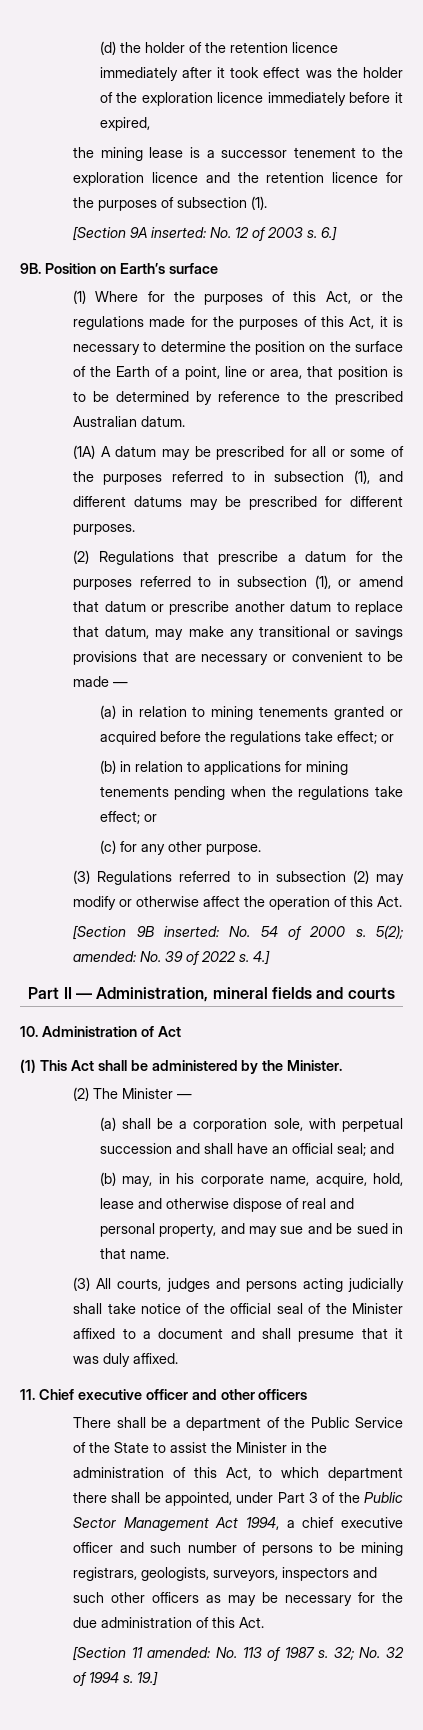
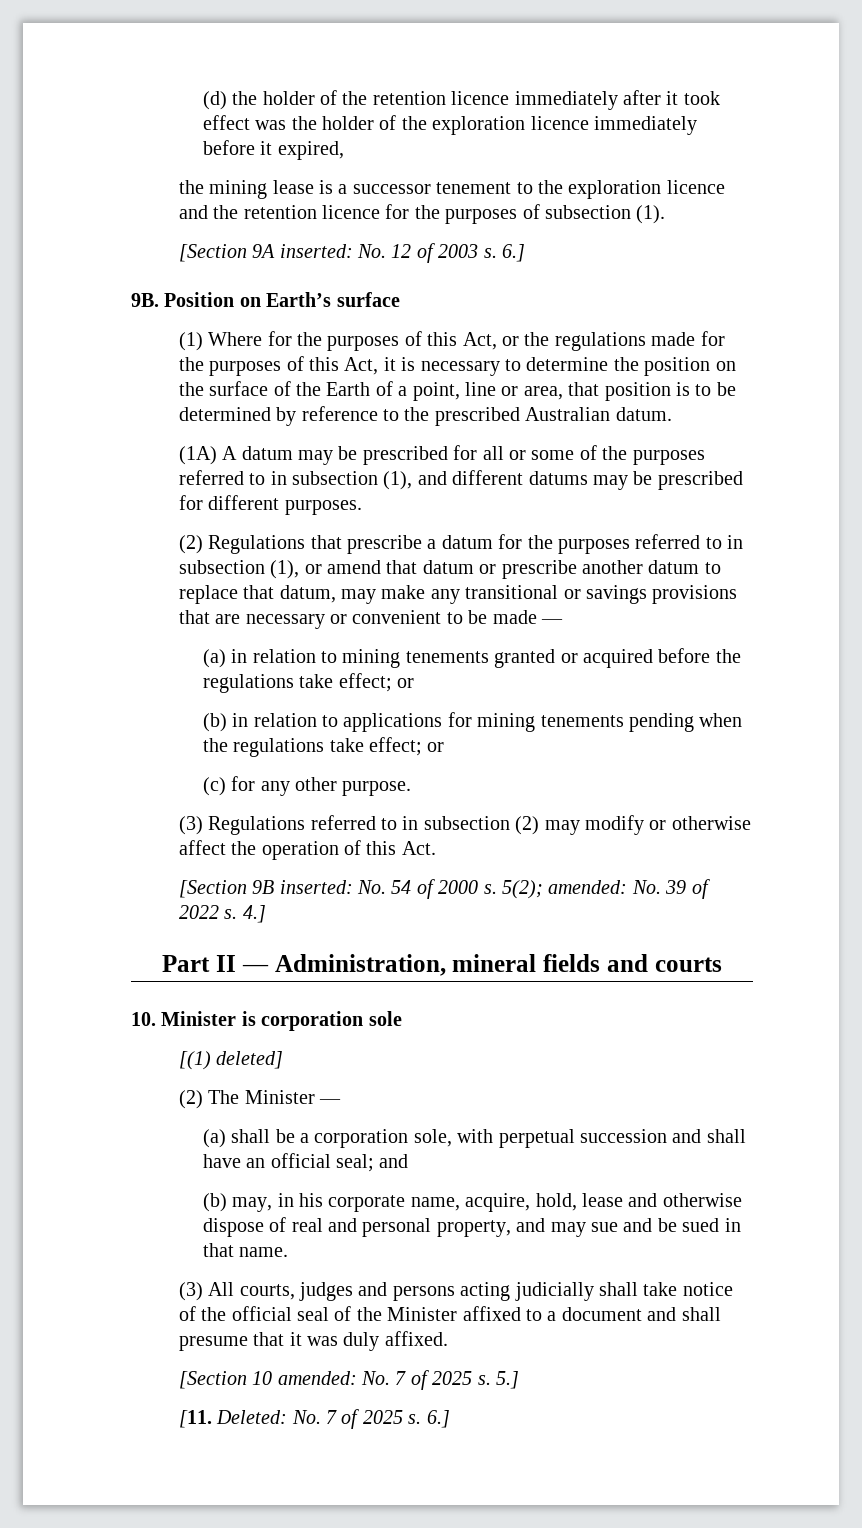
[41,1026,181,1037] [20,1059,343,1074] Administration of Act // (1) This Act shall be administered by the Minister. -> [161,1011,402,1031] [178,1051,284,1070] Minister is corporation sole // [(1) deleted]
[20,1389,308,1400] [73,1417,404,1431] [73,1442,328,1453] [73,1467,403,1481] [73,1492,403,1506] [73,1517,404,1531] [73,1542,404,1556] [73,1567,378,1581] [73,1592,404,1606] [73,1617,265,1628] [73,1646,405,1661] [73,1671,159,1686] // 11. Chief executive officer and other officers // There shall be a department of the Public Service of the State to assist the Minister in the administration of this Act, to which department there shall be appointed, under Part 3 of the Public Sector Management Act 1994, a chief executive officer and such number of persons to be mining registrars, geologists, surveyors, inspectors and such other officers as may be necessary for the due administration of this Act. // [Section 11 amended: No. 113 of 1987 s. 32; No. 32 of 1994 s. 19.] -> [178,1370,520,1390] [178,1409,450,1429] // [Section 10 amended: No. 7 of 2025 s. 5.] // [11. Deleted: No. 7 of 2025 s. 6.]

